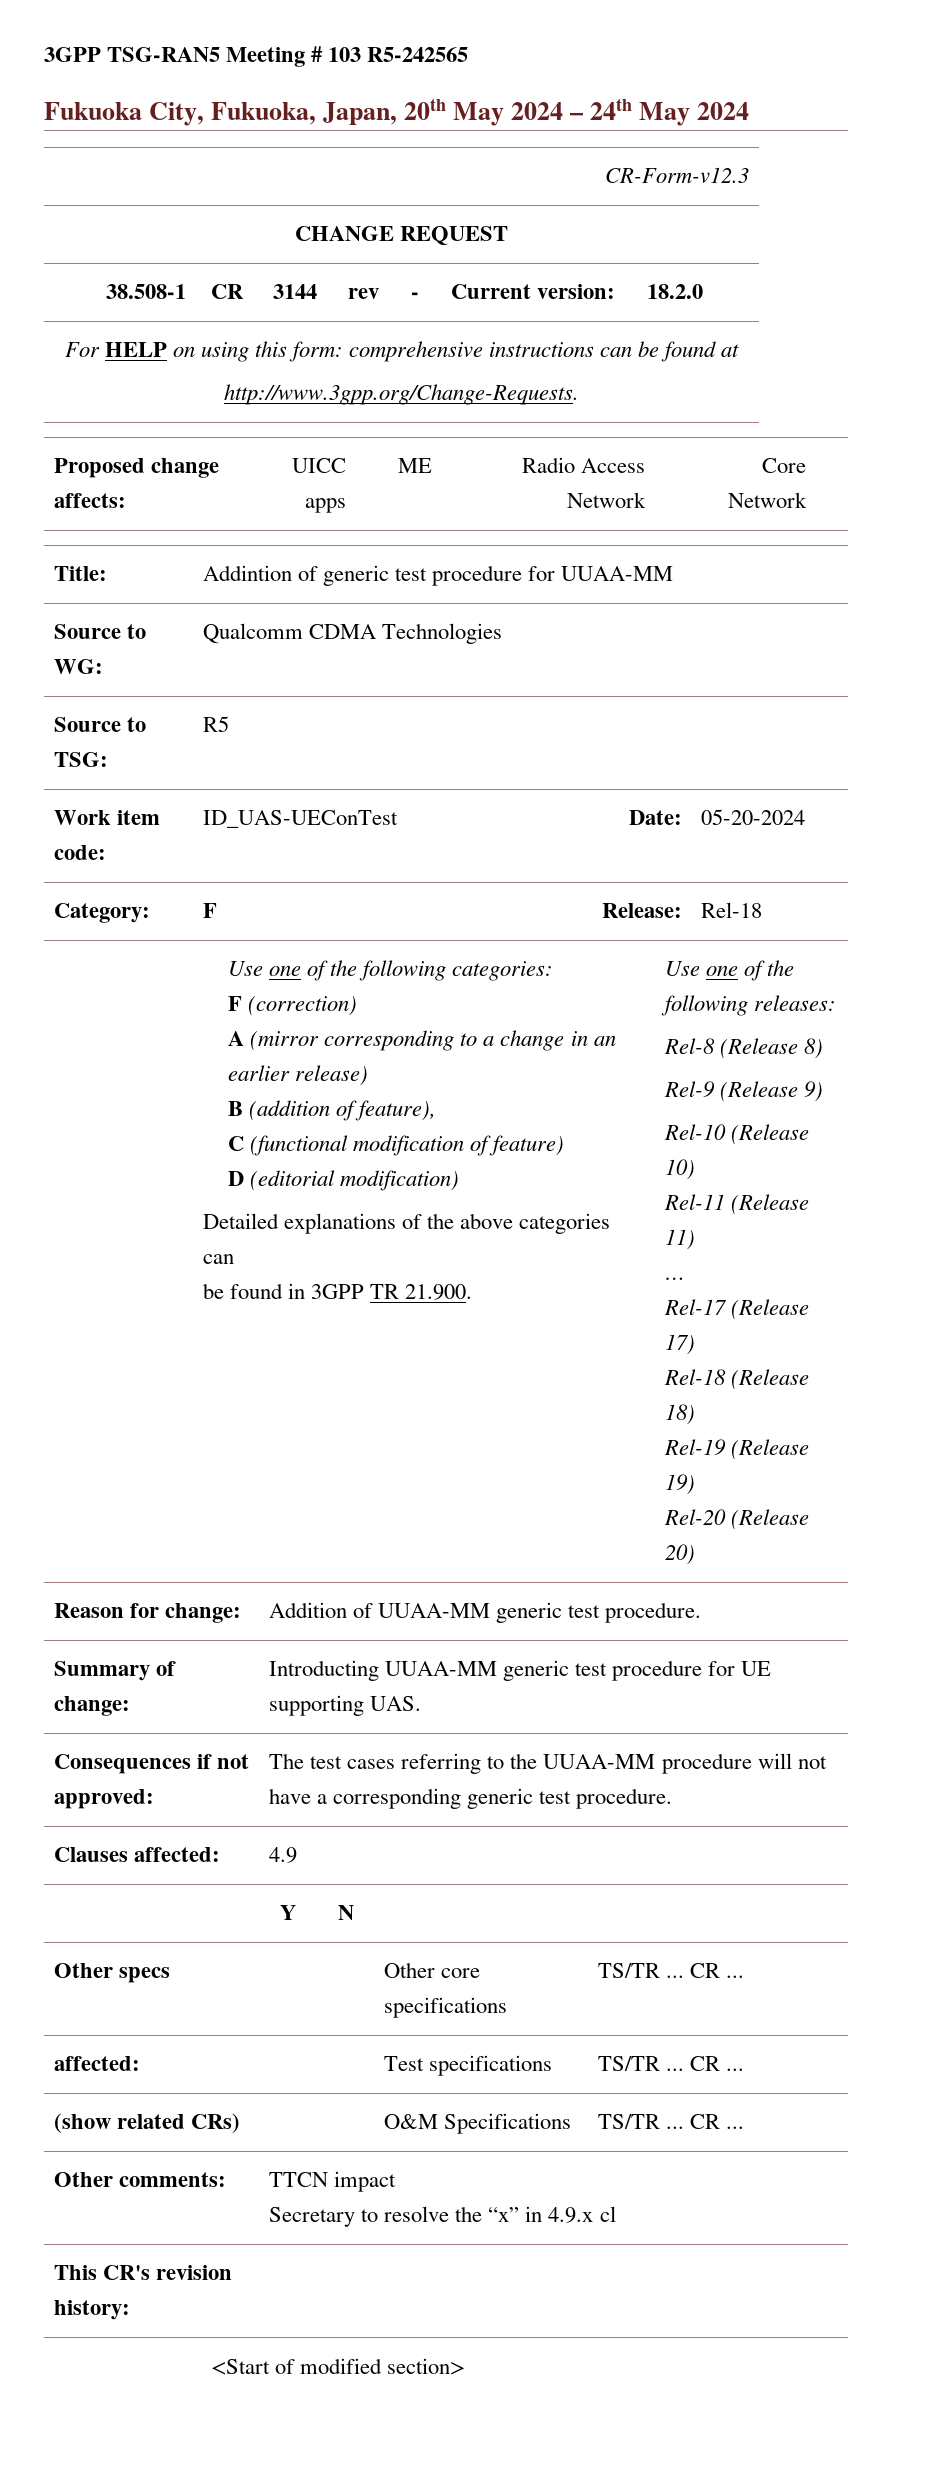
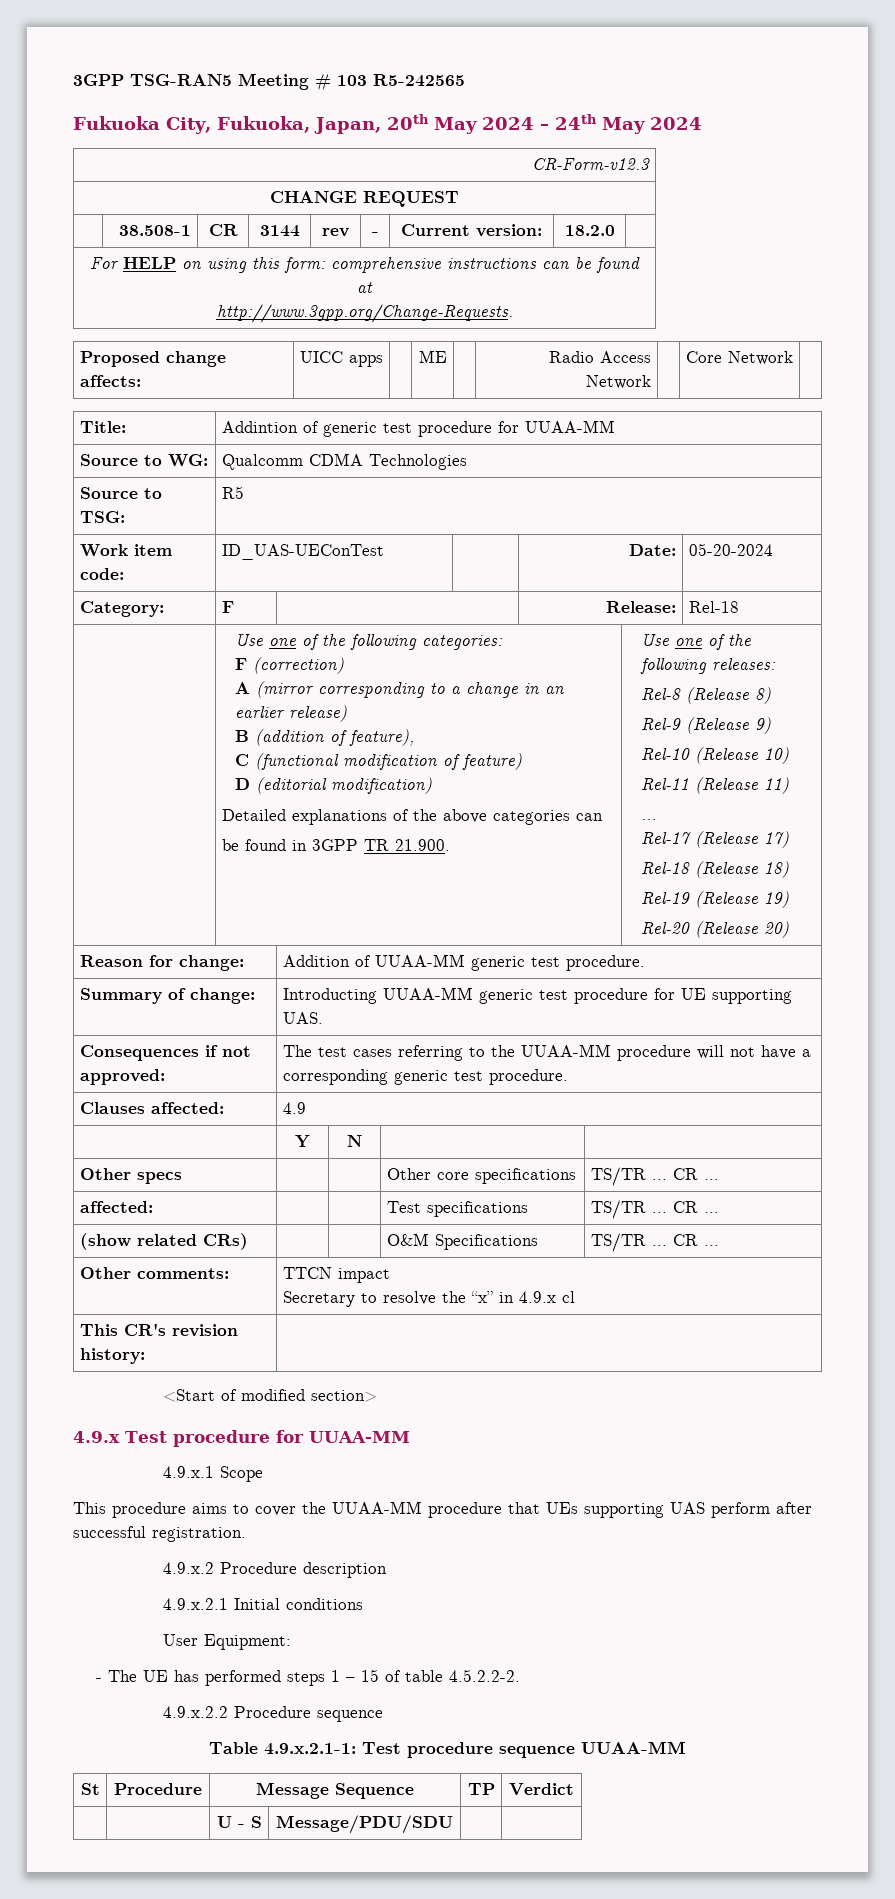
(466, 2366) none -> [73,1430,410,1447] [163,1466,264,1482] [73,1501,812,1518] [73,1526,246,1542] [163,1562,388,1578] [163,1598,364,1610] [163,1634,292,1650] [95,1669,520,1686] [163,1706,384,1722] [209,1741,686,1758] [80,1783,100,1795] [114,1783,202,1795] [255,1782,414,1799] [467,1783,495,1795] [509,1783,574,1795] [216,1816,262,1828] [276,1815,453,1834] // 4.9.x Test procedure for UUAA-MM // 4.9.x.1 Scope // This procedure aims to cover the UUAA-MM procedure that UEs supporting UAS perform after successful registration. // 4.9.x.2 Procedure description // 4.9.x.2.1 Initial conditions // User Equipment: // - The UE has performed steps 1 – 15 of table 4.5.2.2-2. // 4.9.x.2.2 Procedure sequence // Table 4.9.x.2.1-1: Test procedure sequence UUAA-MM // St | Procedure | Message Sequence | TP | Verdict // | | U - S | Message/PDU/SDU | |

